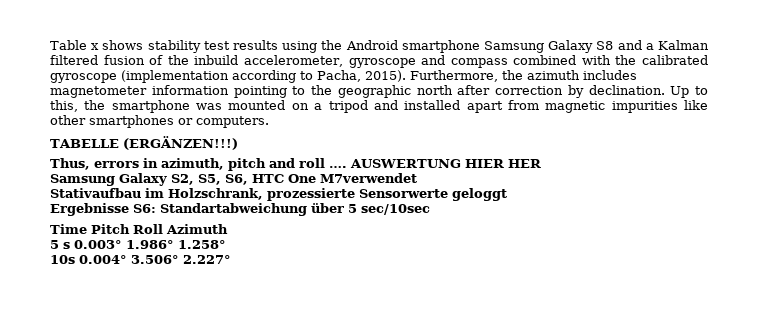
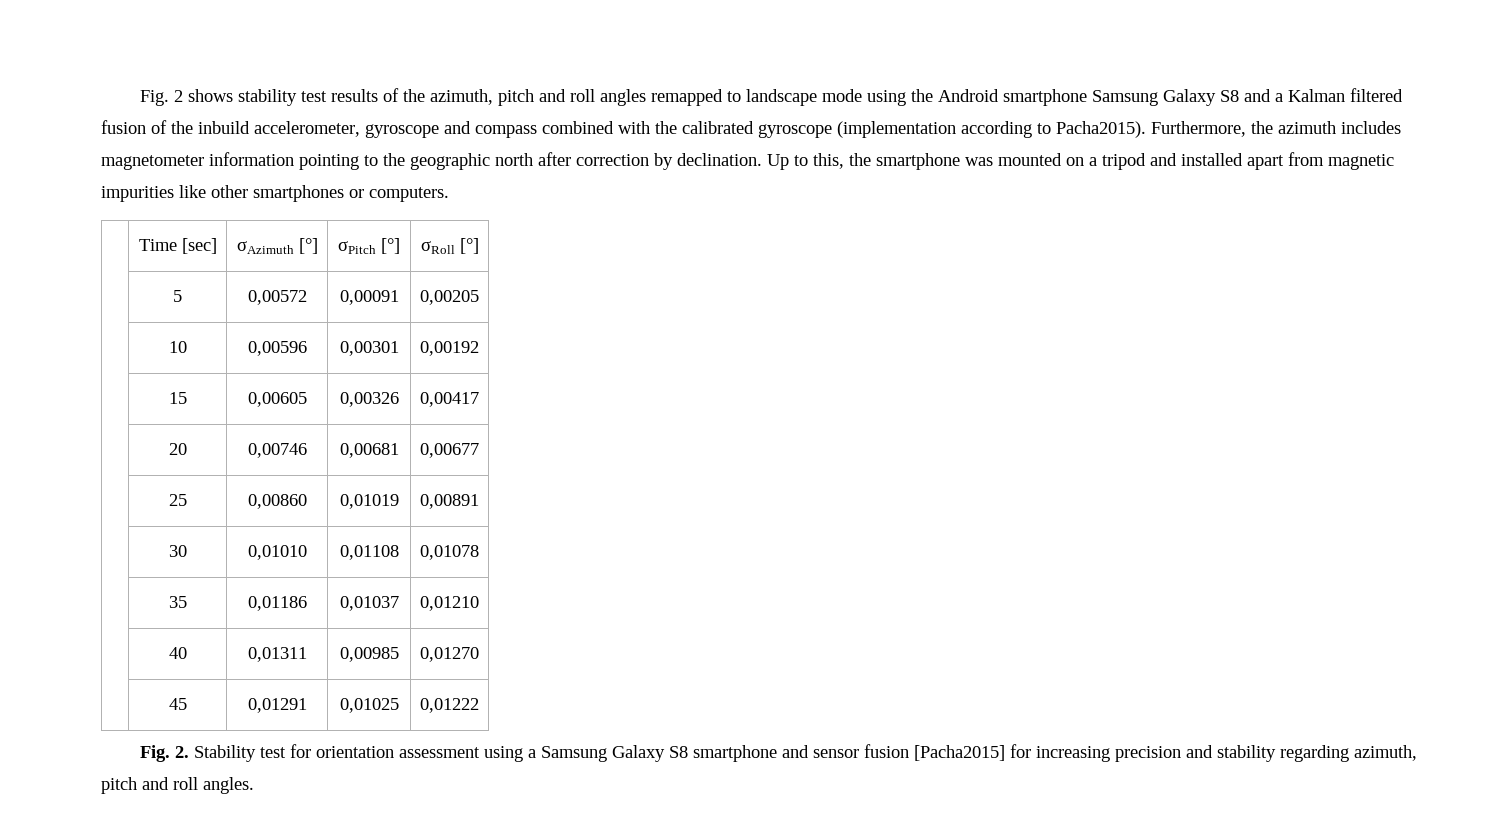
[50,40,100,50] Table x -> [139,90,183,106] Fig. 2
(278, 45) none -> [382,88,862,106] of the azimuth, pitch and roll angles remapped to landscape mode
[317,70,406,82] Pacha, 2015). -> [1056,121,1146,138] Pacha2015).
[50,136,238,150] [50,158,541,171] [50,173,417,186] [50,188,507,201] [50,203,430,216] [50,224,228,234] [50,240,226,249] [50,255,231,264] // TABELLE (ERGÄNZEN!!!) // Thus, errors in azimuth, pitch and roll …. AUSWERTUNG HIER HER // Samsung Galaxy S2, S5, S6, HTC One M7verwendet // Stativaufbau im Holzschrank, prozessierte Sensorwerte geloggt // Ergebnisse S6: Standartabweichung über 5 sec/10sec // Time Pitch Roll Azimuth // 5 s 0.003° 1.986° 1.258° // 10s 0.004° 3.506° 2.227° -> [138,238,217,254] [236,238,318,254] [338,238,400,254] [420,238,479,254] [173,290,182,302] [247,290,307,305] [339,290,399,305] [420,290,479,305] [168,341,187,353] [247,341,307,356] [339,341,399,356] [420,341,479,356] [168,392,187,404] [247,392,307,407] [339,392,399,407] [420,392,479,407] [168,443,187,455] [247,443,307,458] [339,443,399,458] [420,443,479,458] [168,494,187,506] [247,494,307,509] [339,494,399,509] [420,494,479,509] [168,545,187,557] [247,545,307,560] [339,545,399,560] [420,545,479,560] [168,596,187,608] [247,596,307,611] [339,596,399,611] [420,596,479,611] [168,647,187,659] [247,647,307,662] [339,647,399,662] [420,647,479,662] [168,698,187,710] [247,698,307,713] [339,698,399,713] [420,698,479,713] [139,744,1417,762] [101,777,254,794] // | Time [sec] | σAzimuth [°] | σPitch [°] | σRoll [°] // | 5 | 0,00572 | 0,00091 | 0,00205 // | 10 | 0,00596 | 0,00301 | 0,00192 // | 15 | 0,00605 | 0,00326 | 0,00417 // | 20 | 0,00746 | 0,00681 | 0,00677 // | 25 | 0,00860 | 0,01019 | 0,00891 // | 30 | 0,01010 | 0,01108 | 0,01078 // | 35 | 0,01186 | 0,01037 | 0,01210 // | 40 | 0,01311 | 0,00985 | 0,01270 // | 45 | 0,01291 | 0,01025 | 0,01222 // Fig. 2. Stability test for orientation assessment using a Samsung Galaxy S8 smartphone and sensor fusion [Pacha2015] for increasing precision and stability regarding azimuth, pitch and roll angles.

